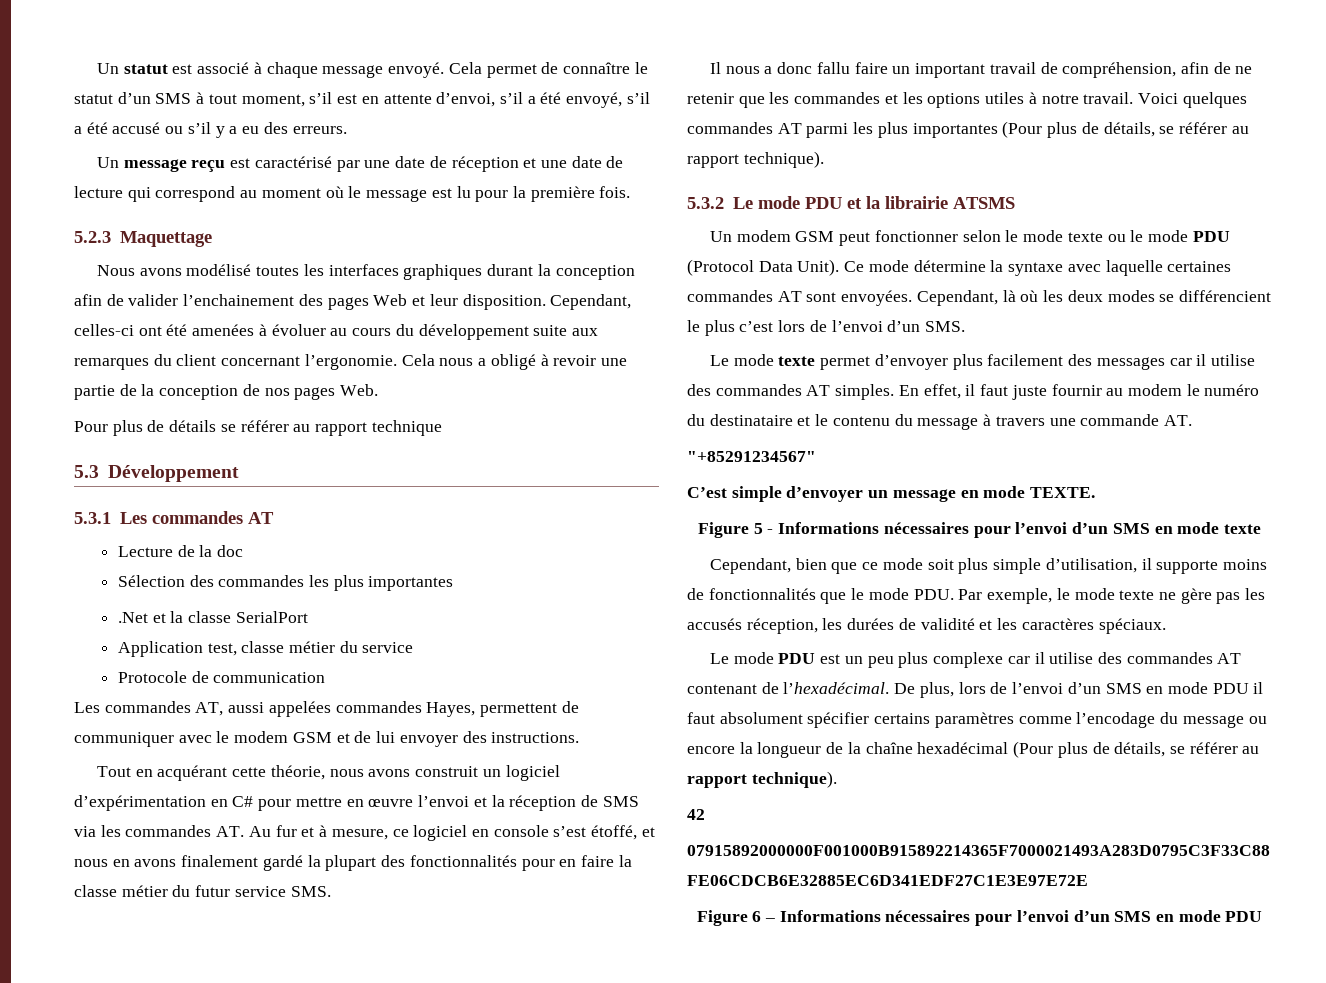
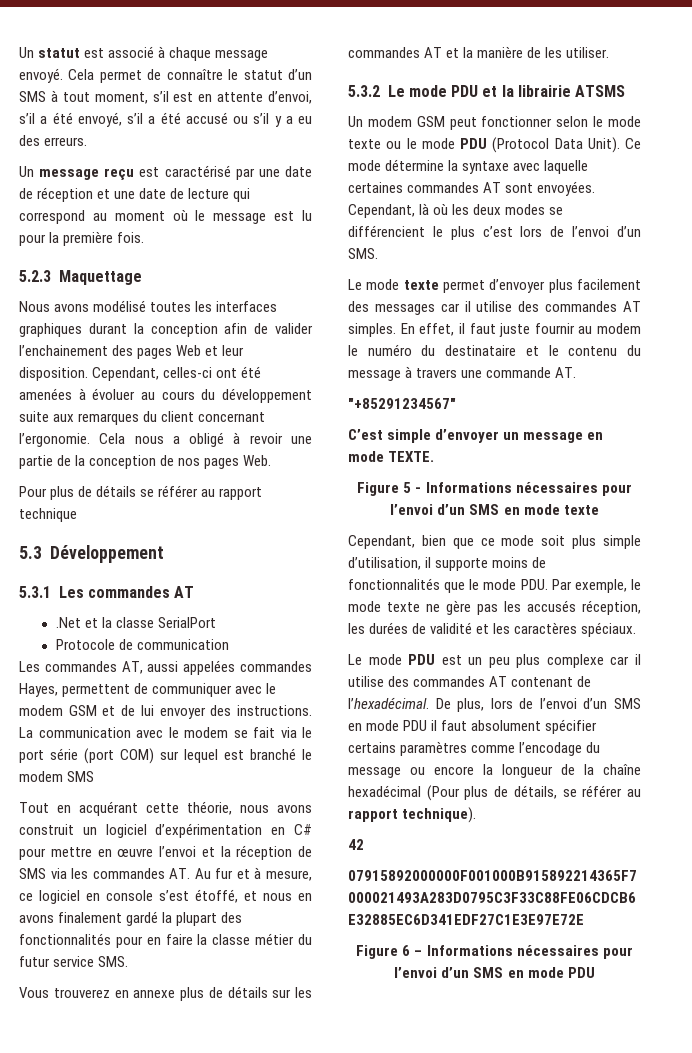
[117,545,244,557] [117,575,454,591] // Lecture de la doc // Sélection des commandes les plus importantes -> (195, 592) none
[117,641,414,657] // Application test, classe métier du service -> (216, 622) none
(580, 737) none -> [19,727,312,738] [19,748,312,764] [19,771,95,782] La communication avec le modem se fait via le port série (port COM) sur lequel est branché le modem SMS
[710,62,1253,78] [687,92,1247,108] [687,121,1249,138] [687,151,824,168] Il nous a donc fallu faire un important travail de compréhension, afin de ne retenir que les commandes et les options utiles à notre travail. Voici quelques commandes AT parmi les plus importantes (Pour plus de détails, se référer au rapport technique). -> [19,986,312,1001] [348,46,610,58] Vous trouverez en annexe plus de détails sur les commandes AT et la manière de les utiliser.

